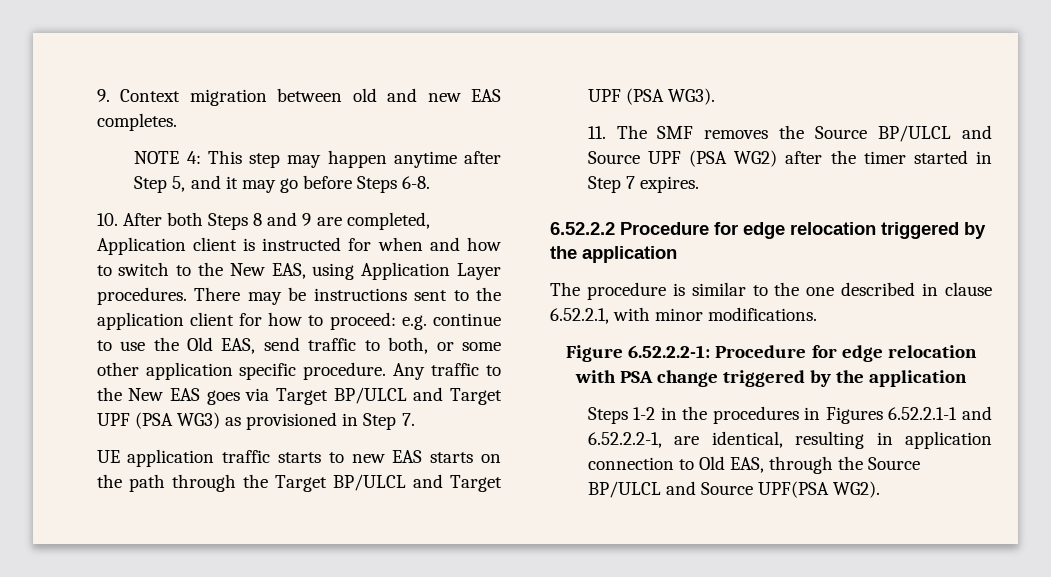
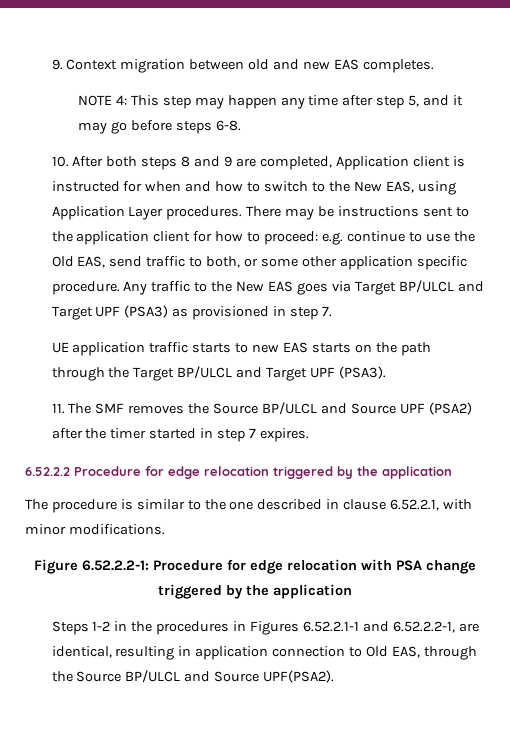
[393,151,501,168] [134,176,168,193] anytime after Step -> [280,95,405,109] any time after step
[357,176,398,193] Steps -> [175,121,212,134] steps
[208,213,249,230] Steps -> [141,157,178,170] steps
[134,412,220,429] (PSA WG3) -> [124,305,169,318] (PSA3)
[363,413,397,430] Step -> [290,307,319,320] step
[625,88,715,105] (PSA WG3). -> [338,366,386,379] (PSA3).
[688,150,778,167] (PSA WG2) -> [428,402,472,415] (PSA2)
[587,176,621,193] Step -> [217,429,246,442] step
[758,481,881,498] UPF(PSA WG2). -> [263,670,335,683] UPF(PSA2).

